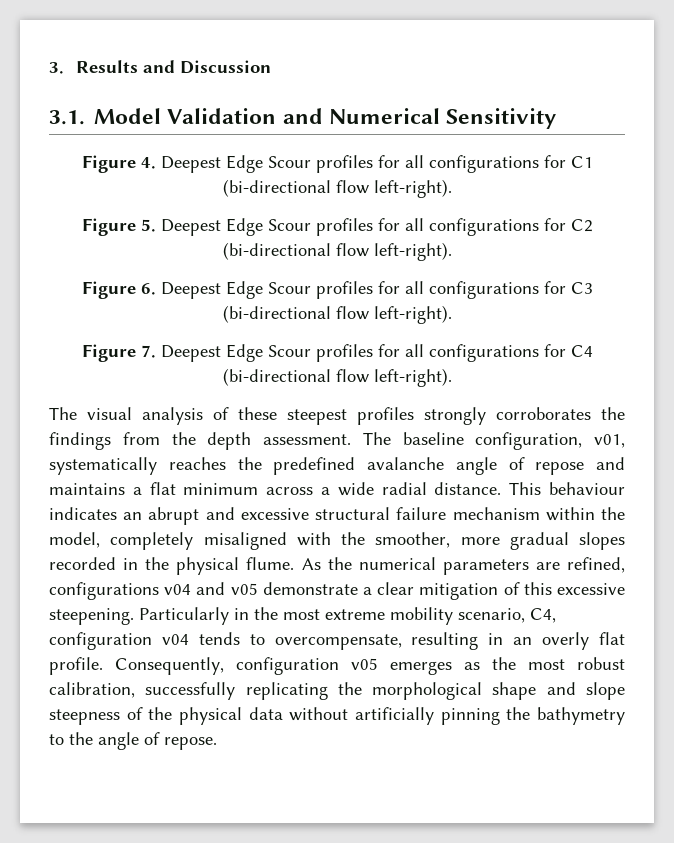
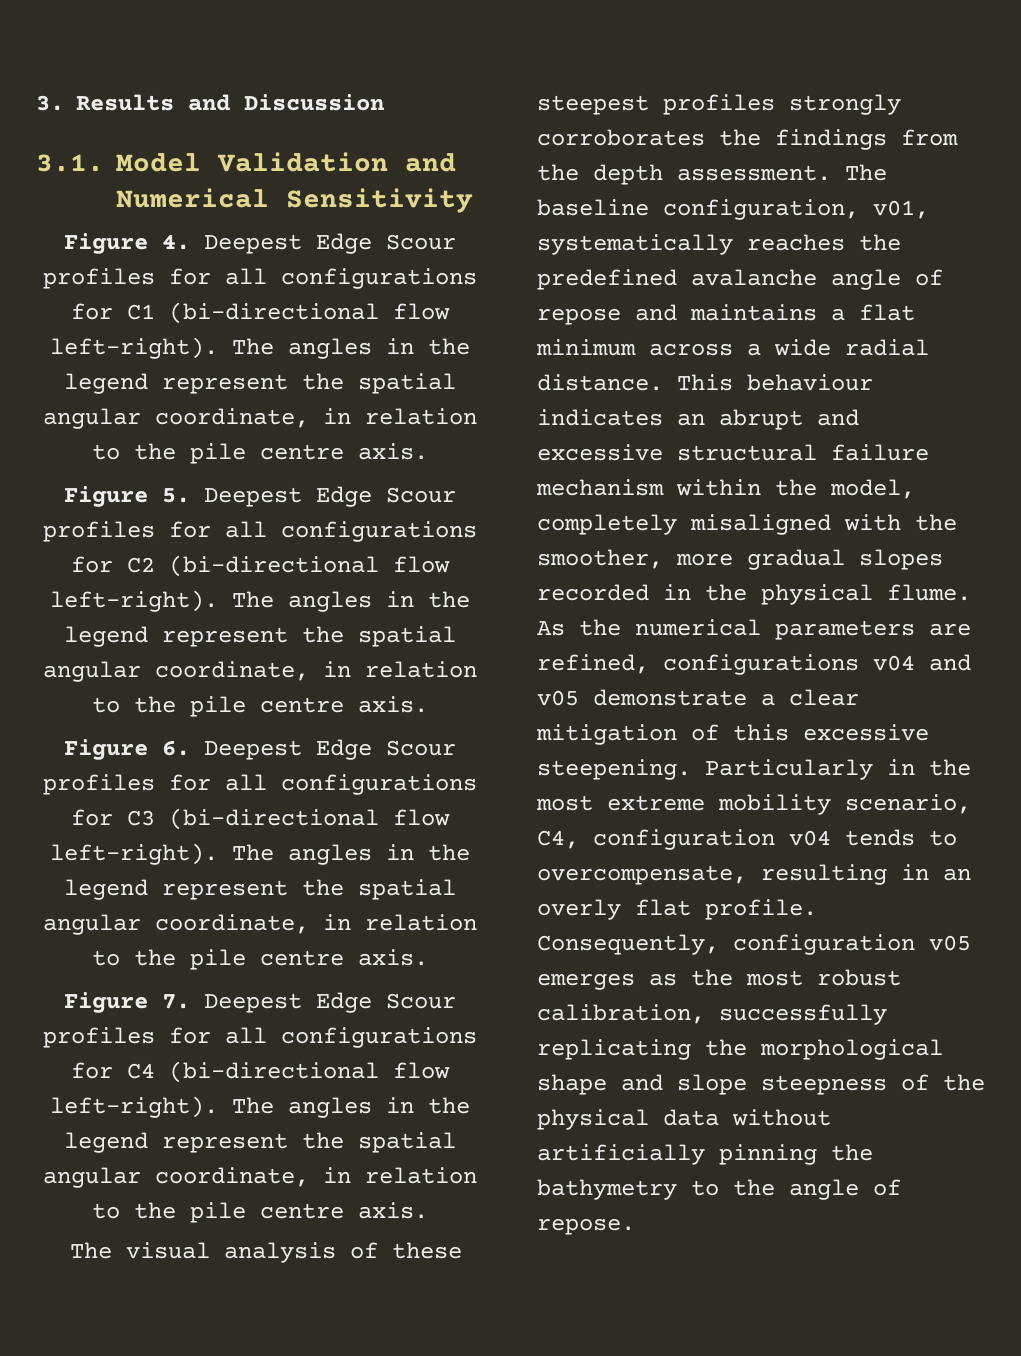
(452, 188) none -> [232,338,470,359] [64,373,456,394] [43,408,477,429] [92,443,428,464] The angles in the legend represent the spatial angular coordinate, in relation to the pile centre axis.
(452, 251) none -> [232,591,470,612] [64,626,456,647] [43,661,477,682] [92,696,428,717] The angles in the legend represent the spatial angular coordinate, in relation to the pile centre axis.
(452, 314) none -> [232,844,470,865] [64,879,456,900] [43,914,477,935] [92,949,428,970] The angles in the legend represent the spatial angular coordinate, in relation to the pile centre axis.
(452, 377) none -> [232,1097,470,1118] [64,1132,456,1153] [43,1167,477,1188] [92,1202,428,1223] The angles in the legend represent the spatial angular coordinate, in relation to the pile centre axis.

